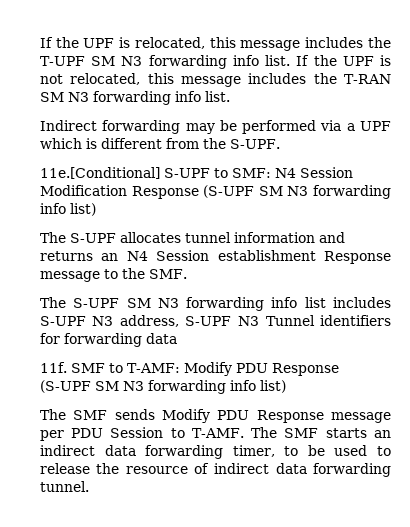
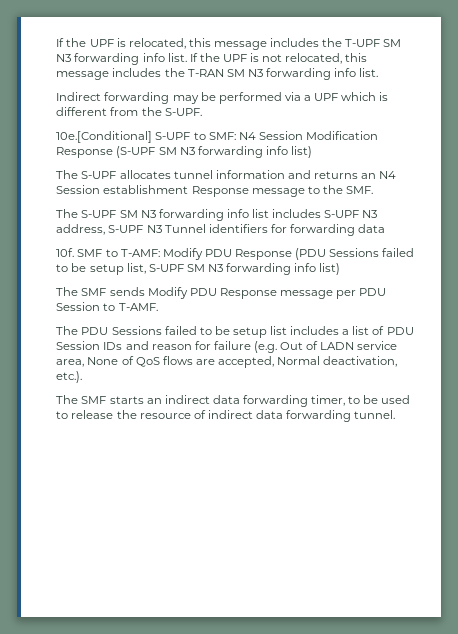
[39,167,160,179] 11e.[Conditional] -> [56,131,153,143] 10e.[Conditional]
[39,362,67,373] 11f. -> [56,248,75,257] 10f.
[39,380,91,393] (S-UPF -> [295,248,415,260] [56,263,184,275] (PDU Sessions failed to be setup list, S-UPF
(244, 433) none -> [56,326,414,338] [56,341,398,353] [56,356,398,368] [56,371,83,383] // The PDU Sessions failed to be setup list includes a list of PDU Session IDs and reason for failure (e.g. Out of LADN service area, None of QoS flows are accepted, Normal deactivation, etc.). //

